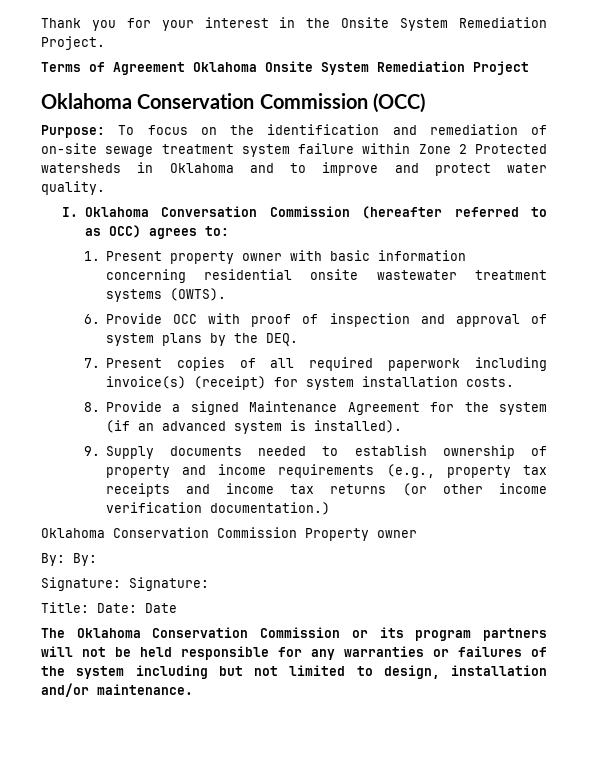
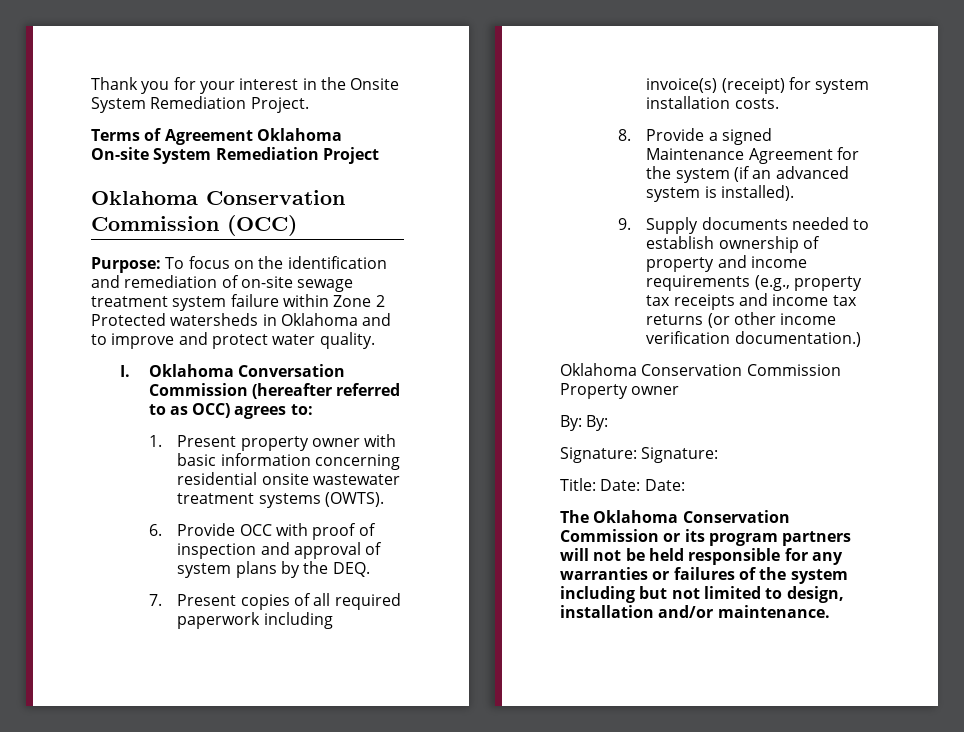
[265,61,313,72] Onsite -> [91,147,149,160] On-site
[145,603,177,613] Date -> [644,479,685,491] Date:

